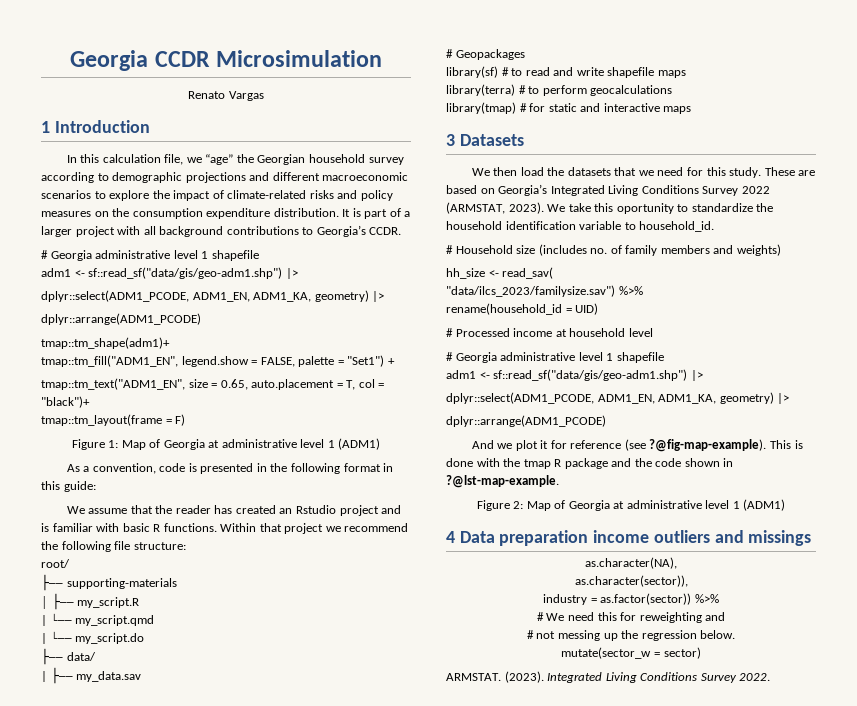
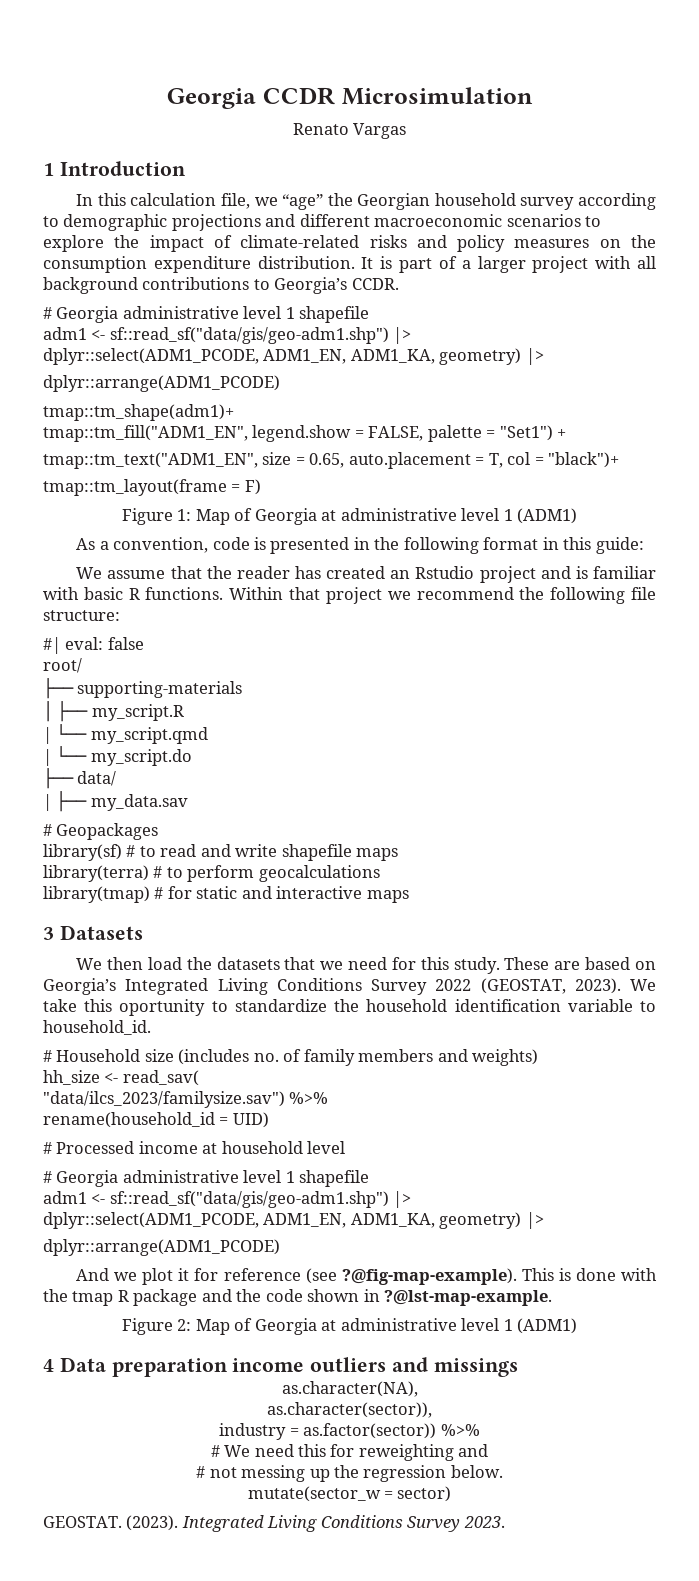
(186, 546) none -> [43,637,144,654] // #| eval: false
[446,202,505,214] (ARMSTAT, -> [480,978,566,994] (GEOSTAT,
[446,673,501,681] ARMSTAT. -> [43,1516,122,1528] GEOSTAT.
[739,673,771,681] 2022. -> [463,1516,505,1528] 2023.

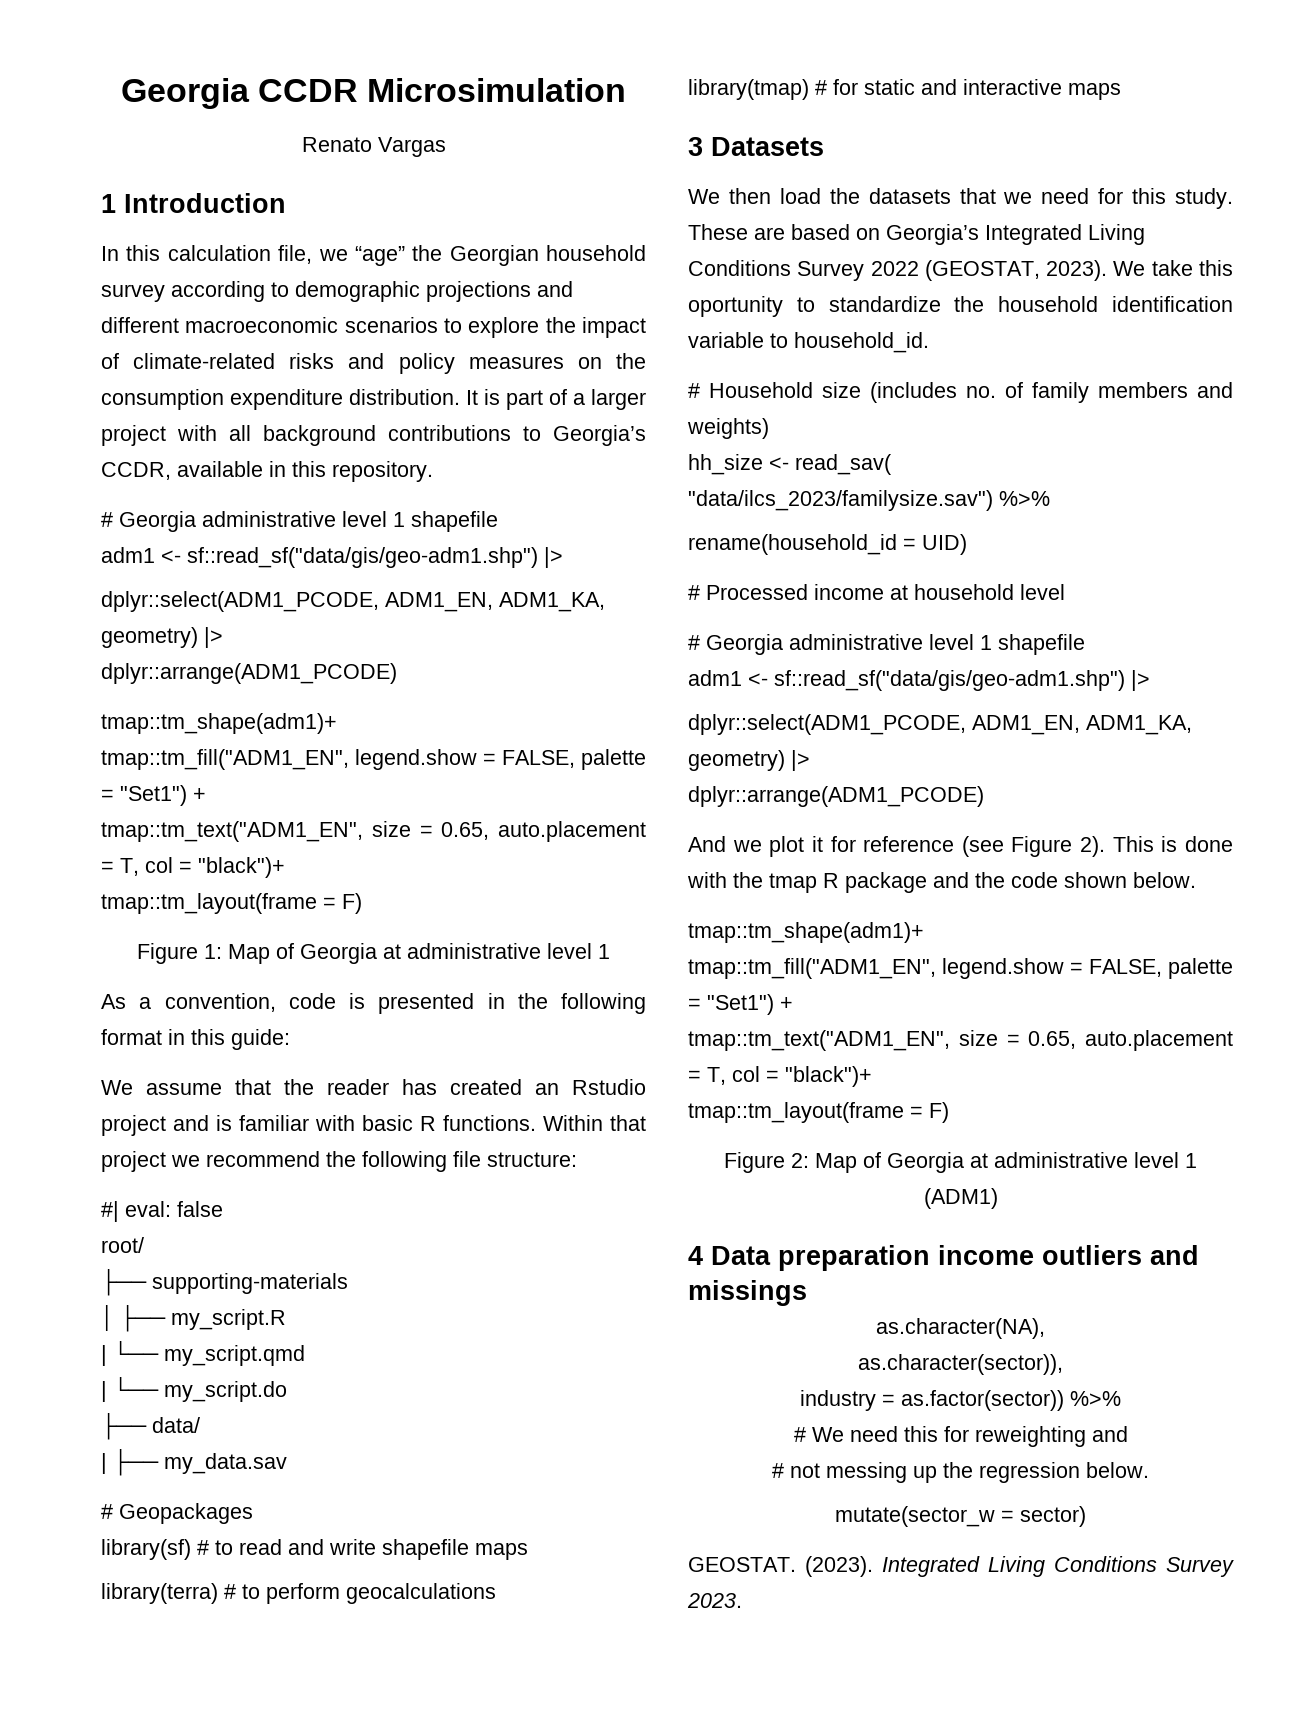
[351,278,399,290] CCDR. -> [101,461,433,482] CCDR, available in this repository.
[517,508,578,524] (ADM1) -> (610, 951) none
[341,1268,517,1285] ?@fig-map-example). -> [1011,836,1106,857] Figure 2).
[363,1289,553,1306] in ?@lst-map-example. -> [1133,872,1196,888] [688,922,924,943] [688,958,1233,979] [688,994,793,1015] [688,1030,1233,1051] [688,1066,872,1087] [688,1102,949,1123] below. // tmap::tm_shape(adm1)+ // tmap::tm_fill("ADM1_EN", legend.show = FALSE, palette = "Set1") + // tmap::tm_text("ADM1_EN", size = 0.65, auto.placement = T, col = "black")+ // tmap::tm_layout(frame = F)

